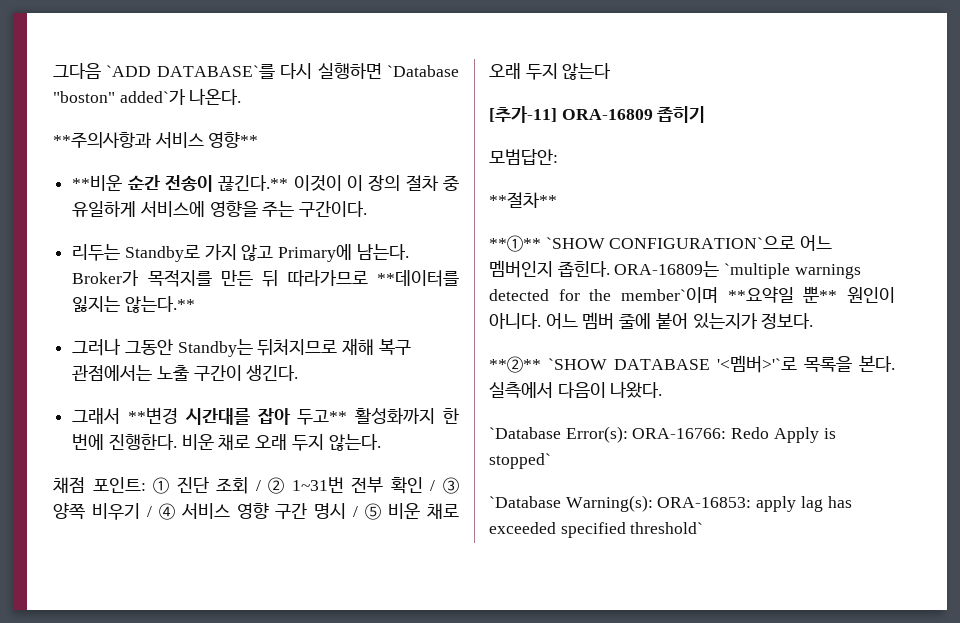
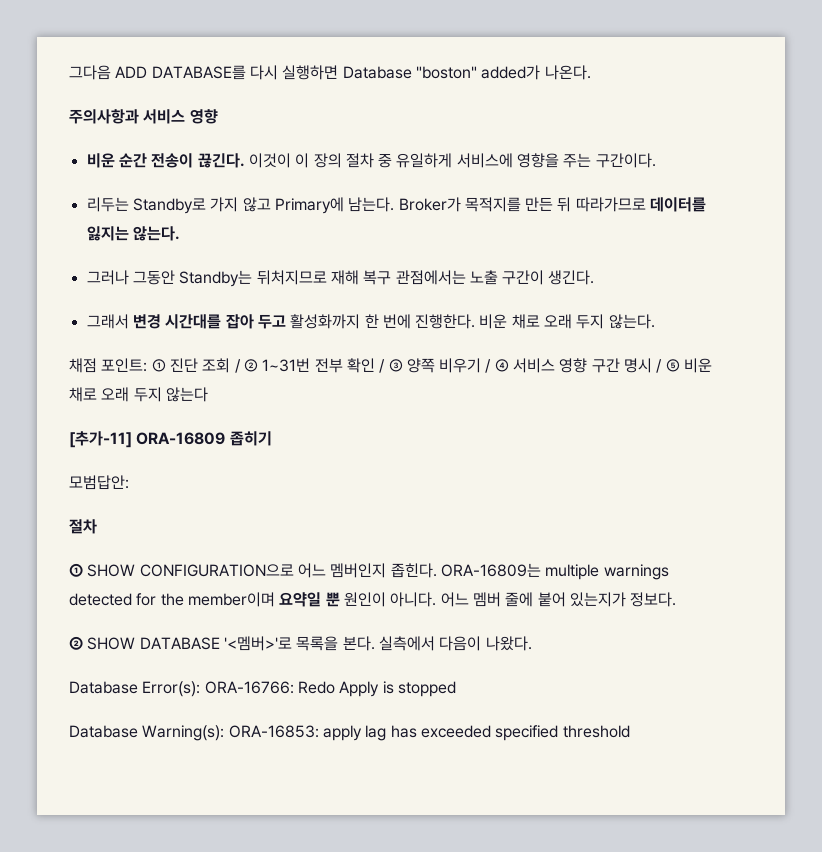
[106,63,459,79] [53,88,242,105] [53,132,259,148] [72,175,123,191] `ADD DATABASE`를 다시 실행하면 `Database "boston" added`가 나온다. // **주의사항과 서비스 영향** // **비운 -> [115,65,591,80] [69,109,218,124] [86,153,115,168] ADD DATABASE를 다시 실행하면 Database "boston" added가 나온다. // 주의사항과 서비스 영향 // 비운
[218,175,289,191] 끊긴다.** -> [197,153,245,168] 끊긴다.
[377,270,459,287] [72,296,195,313] **데이터를 잃지는 않는다.** -> [650,197,707,212] [86,226,180,241] 데이터를 잃지는 않는다.
[128,407,179,424] **변경 -> [132,314,161,329] 변경
[297,409,348,425] 두고** -> [257,314,286,329] 두고
[489,192,557,208] [489,235,796,252] **절차** // **①** `SHOW CONFIGURATION`으로 -> [69,519,97,534] [69,563,294,577] 절차 // ① SHOW CONFIGURATION으로
[724,263,791,279] `multiple -> [545,564,600,580] multiple
[621,286,838,303] member`이며 **요약일 뿐** -> [187,592,340,607] member이며 요약일 뿐
[489,355,797,373] **②** `SHOW DATABASE '<멤버>'`로 -> [69,636,292,651] ② SHOW DATABASE '<멤버>'로
[489,427,561,439] `Database -> [69,681,138,694] Database
[489,453,551,469] [489,496,561,508] stopped` // `Database -> [397,681,456,697] [69,725,138,738] stopped // Database
[630,522,704,534] threshold` -> [562,725,630,738] threshold

